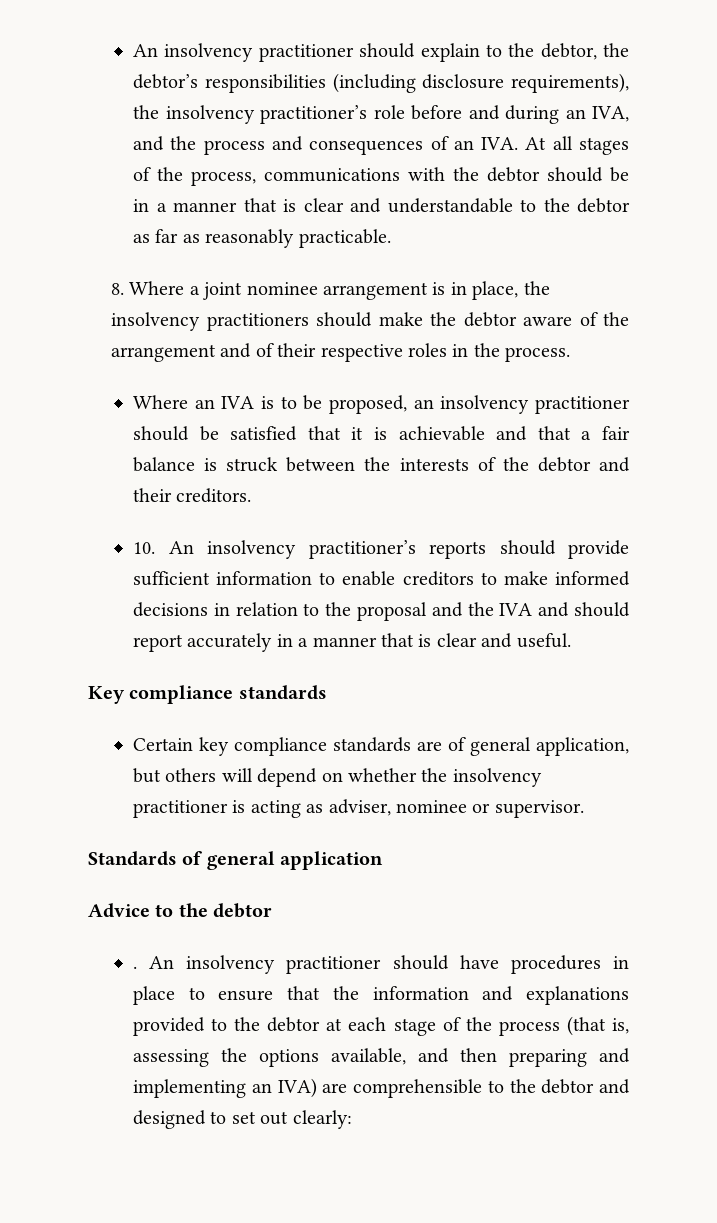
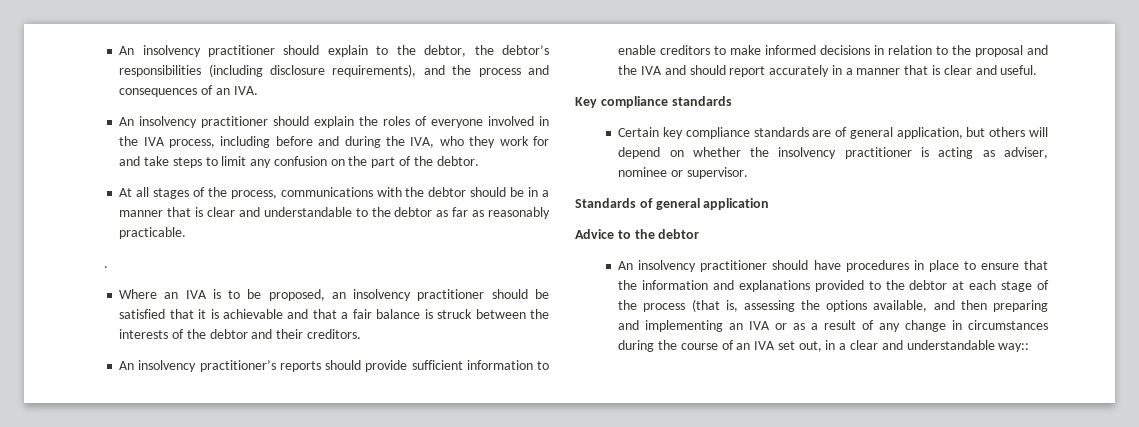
[133,105,630,124] the insolvency practitioner’s role before and during an IVA, -> (417, 70) none
(519, 143) none -> [119,116,549,128] [119,136,549,148] [119,156,479,168] // An insolvency practitioner should explain the roles of everyone involved in the IVA process, including before and during the IVA, who they work for and take steps to limit any confusion on the part of the debtor. //
[111,281,550,300] [111,312,630,331] [111,343,571,362] 8. Where a joint nominee arrangement is in place, the insolvency practitioners should make the debtor aware of the arrangement and of their respective roles in the process. -> [103,266,108,268] .
[133,542,156,554] 10. -> (361, 334) none
[133,966,138,969] . -> (700, 234) none
[277,1078,631,1098] [133,1110,352,1129] IVA) are comprehensible to the debtor and designed to set out clearly: -> [749,320,1048,332] [618,340,1030,352] IVA or as a result of any change in circumstances during the course of an IVA set out, in a clear and understandable way::

